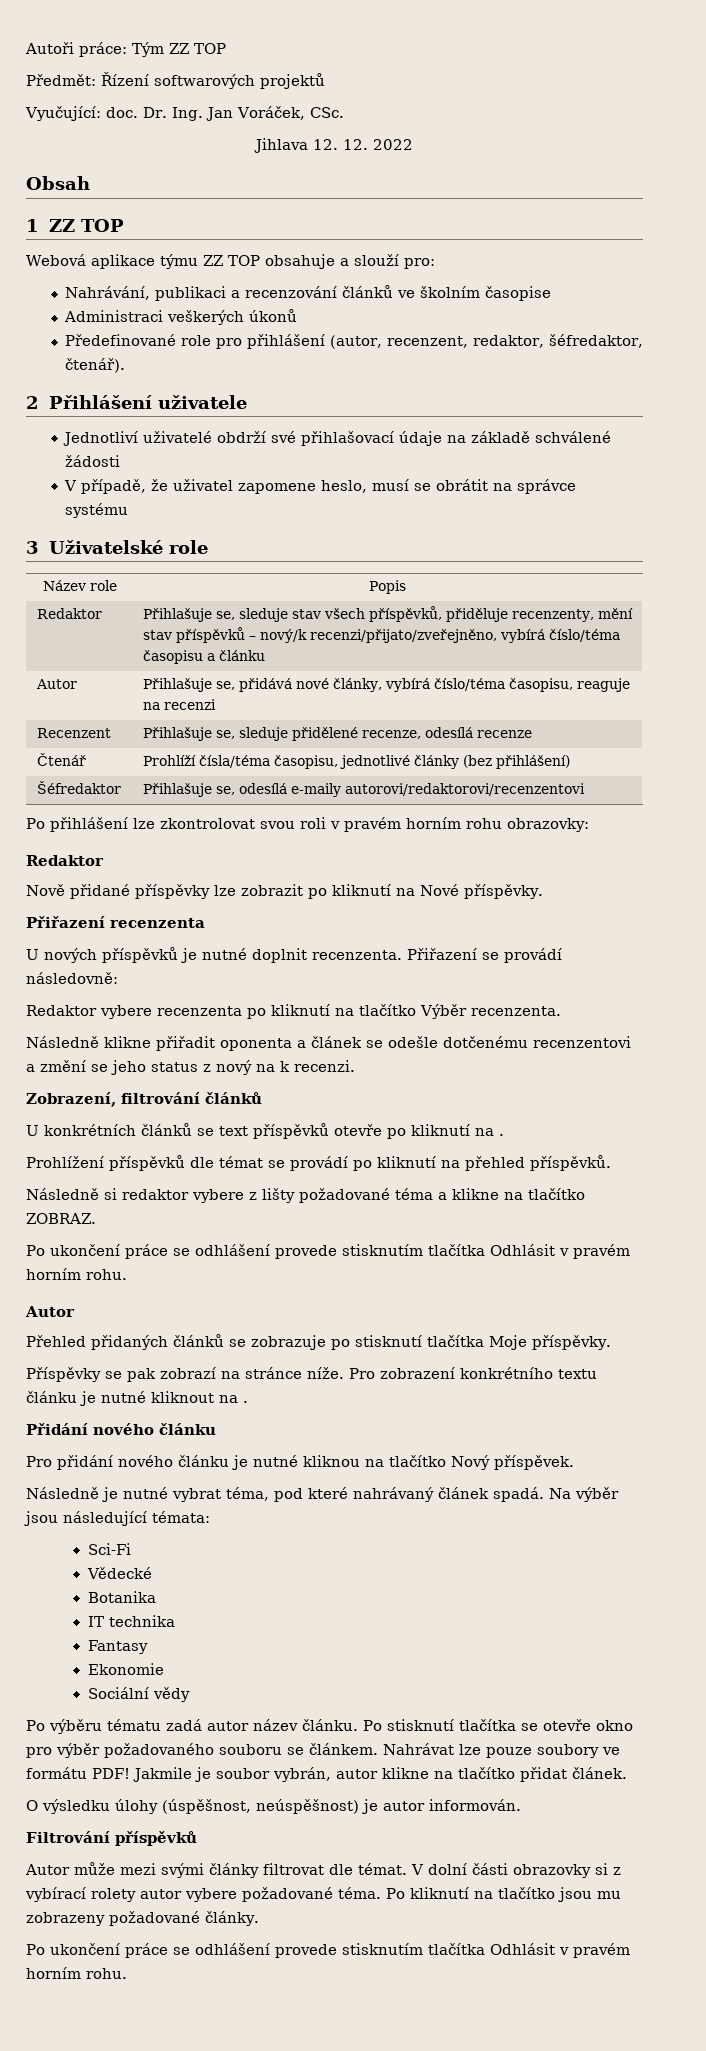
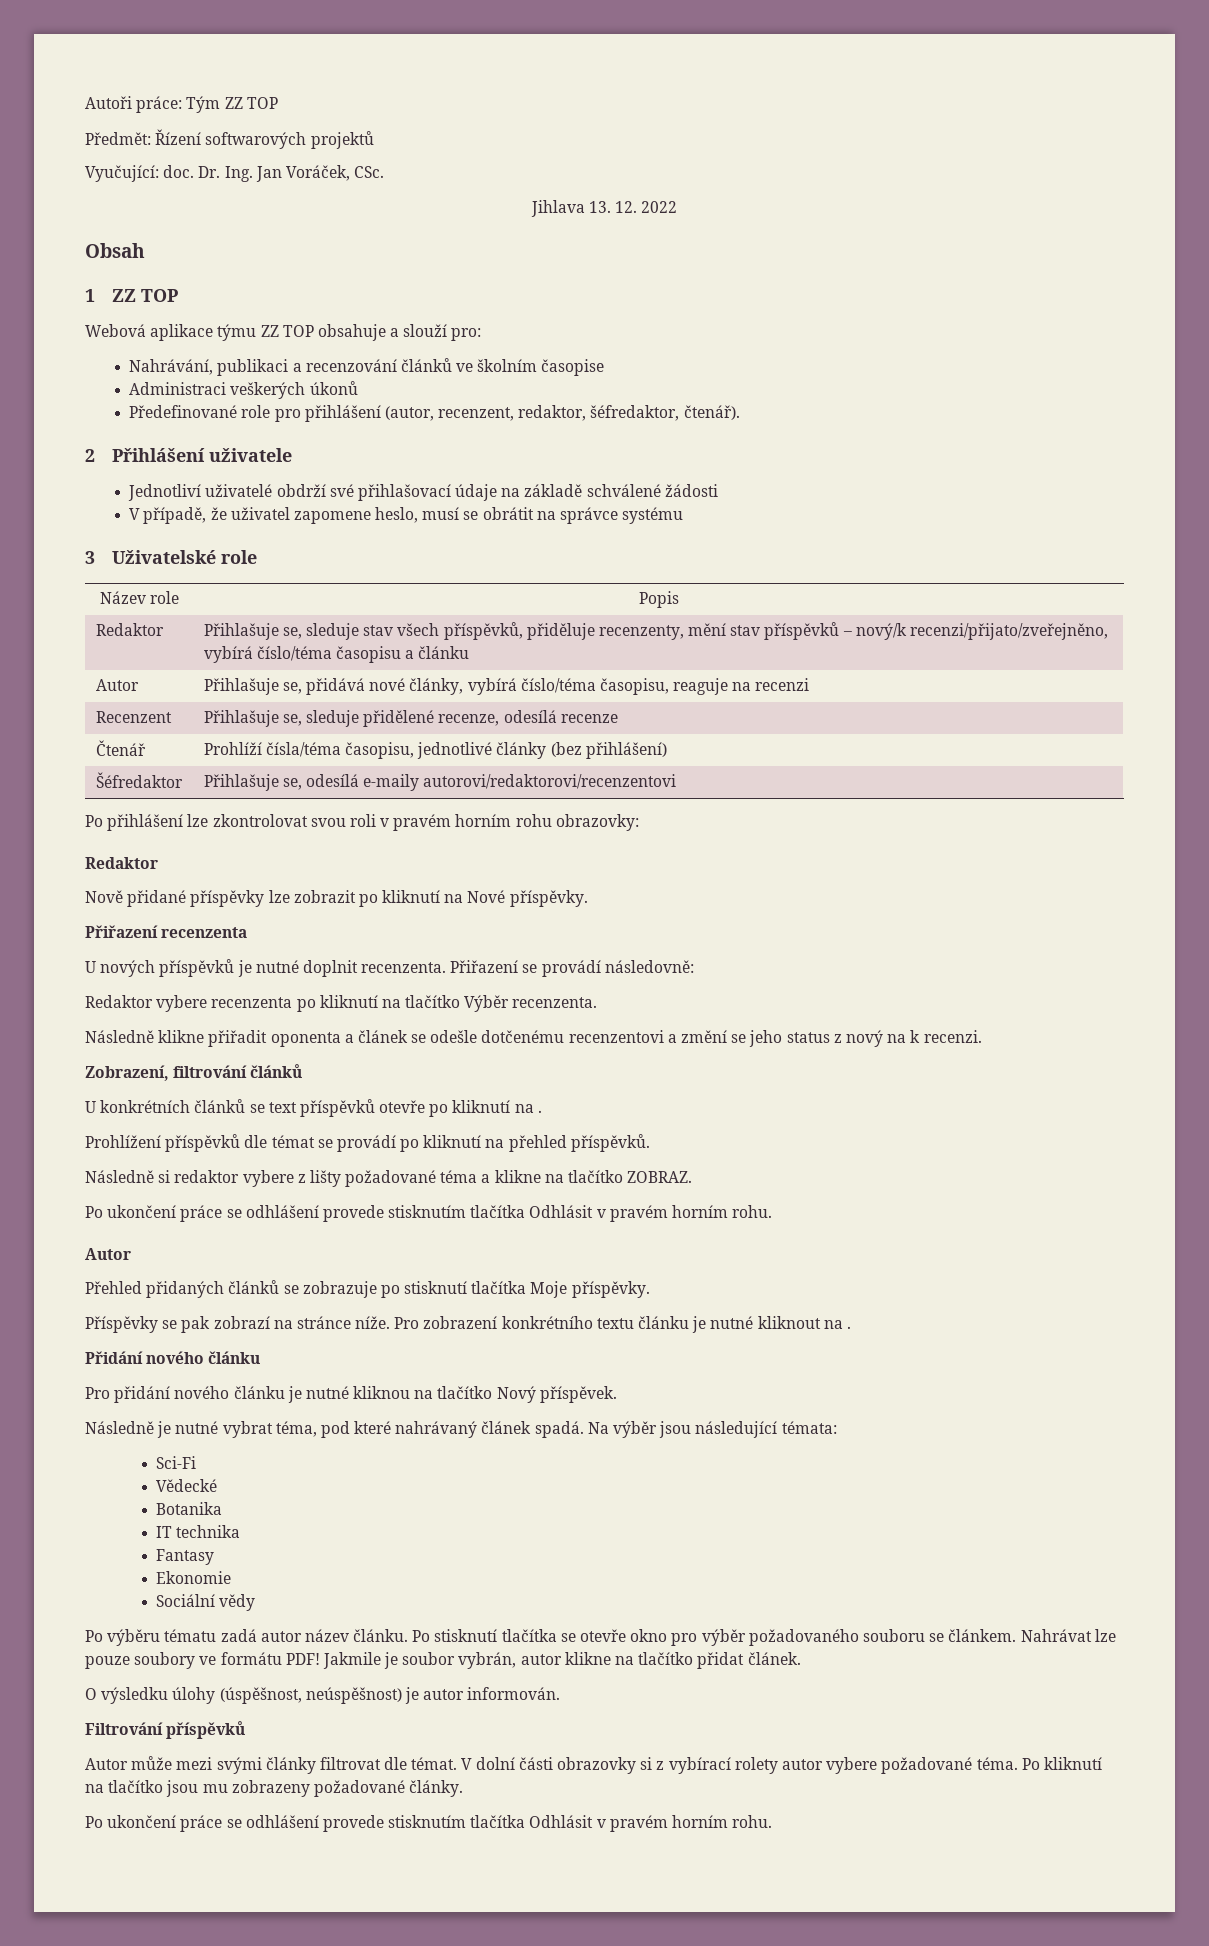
[313,139,338,150] 12. -> [588,201,611,213] 13.

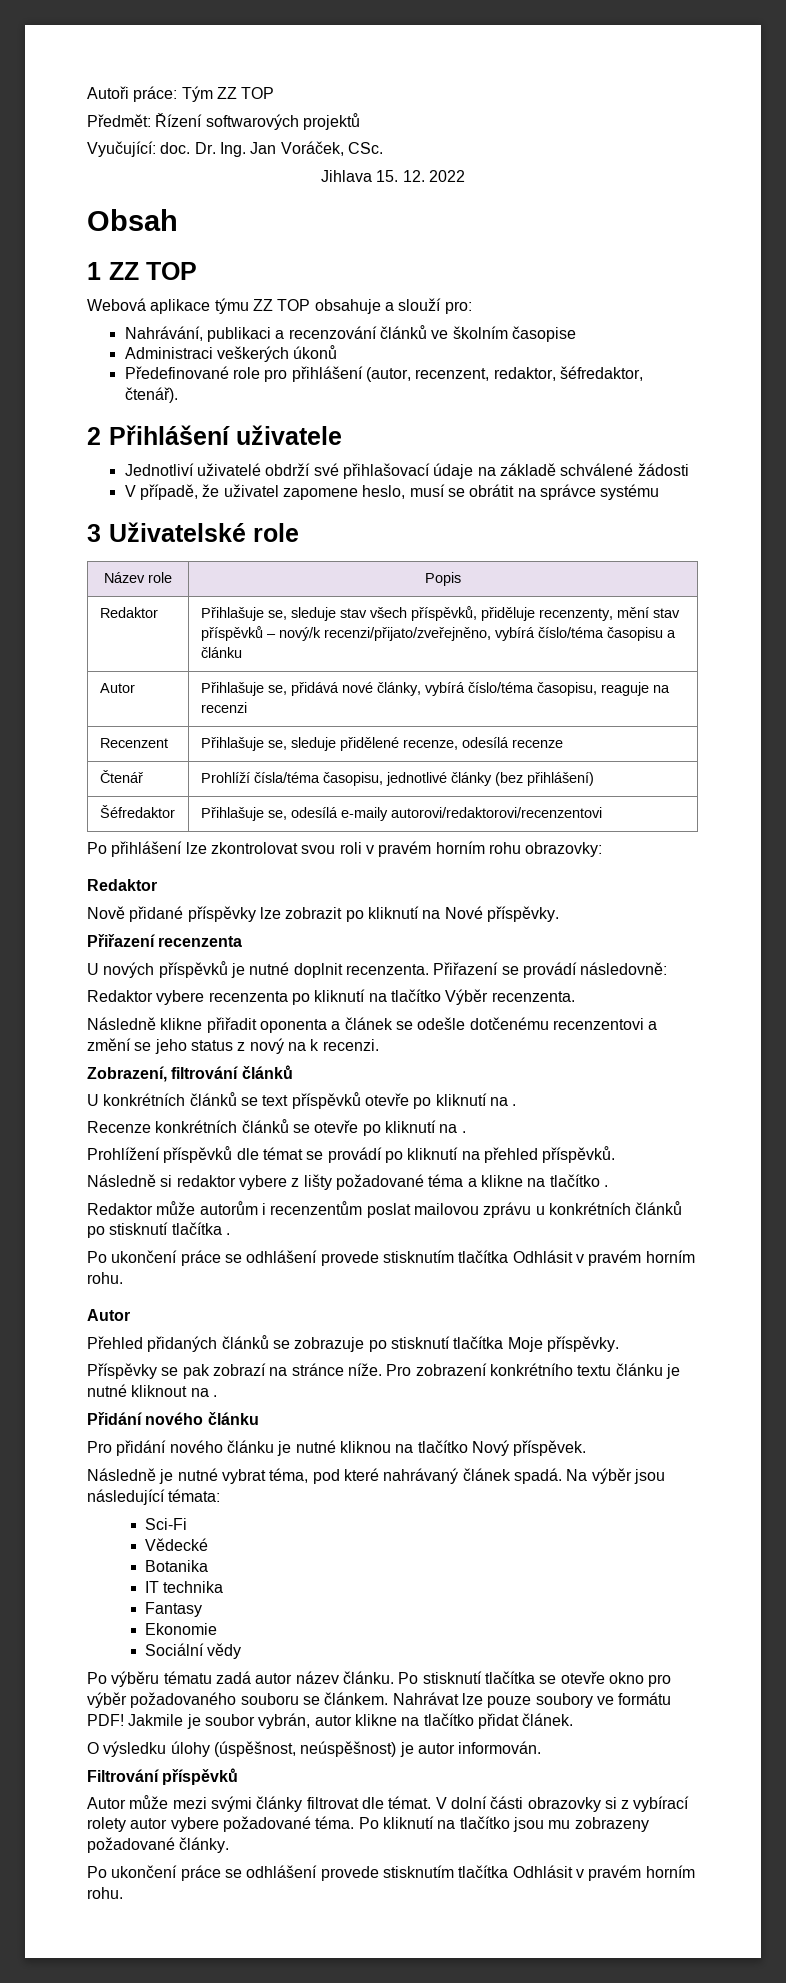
[588,201,611,213] 13. -> [376,170,399,182] 15.
(542, 1111) none -> [87,1119,466,1136] // Recenze konkrétních článků se otevře po kliknutí na .
[627,1171,693,1183] ZOBRAZ. -> [603,1185,608,1187] [87,1201,683,1218] [87,1222,230,1238] . // Redaktor může autorům i recenzentům poslat mailovou zprávu u konkrétních článků po stisknutí tlačítka .

